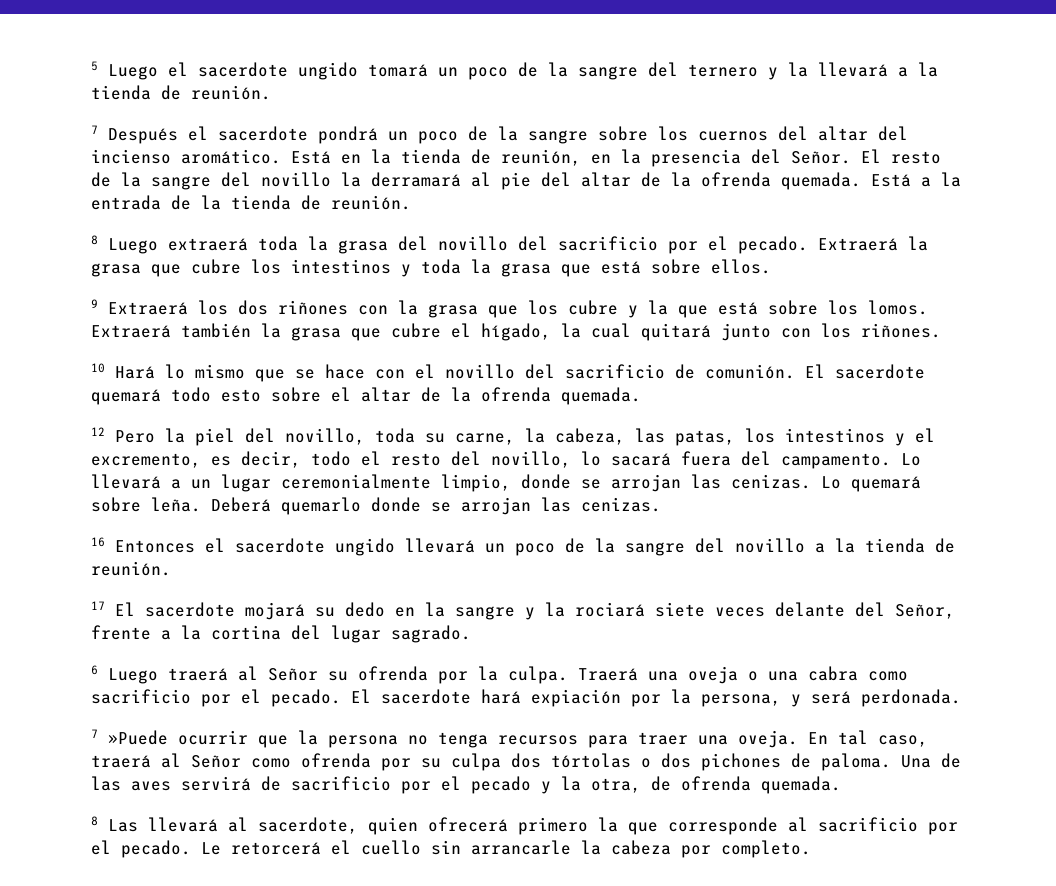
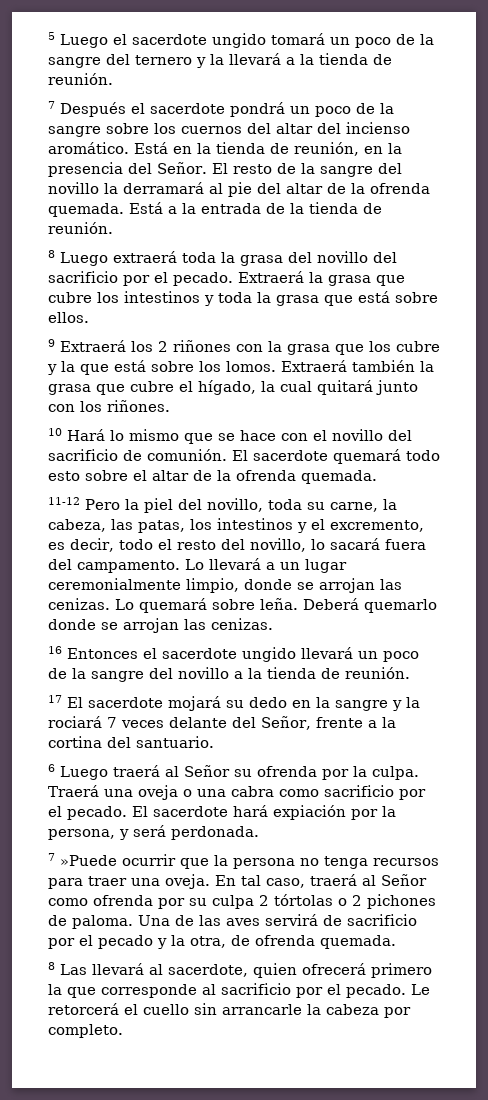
[238,300,268,315] dos -> [158,341,168,352] 2
[91,427,105,436] 12 -> [48,497,80,505] 11-12
[655,602,705,617] siete -> [107,717,117,728] 7
[331,625,471,643] lugar sagrado. -> [136,736,214,748] santuario.
[511,753,541,768] dos -> [259,895,269,906] 2
[661,753,691,768] dos -> [352,895,362,906] 2

